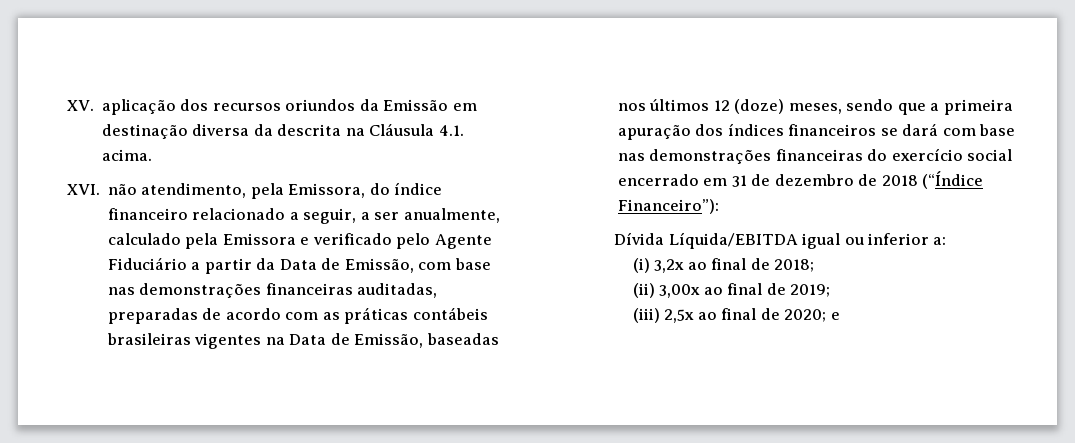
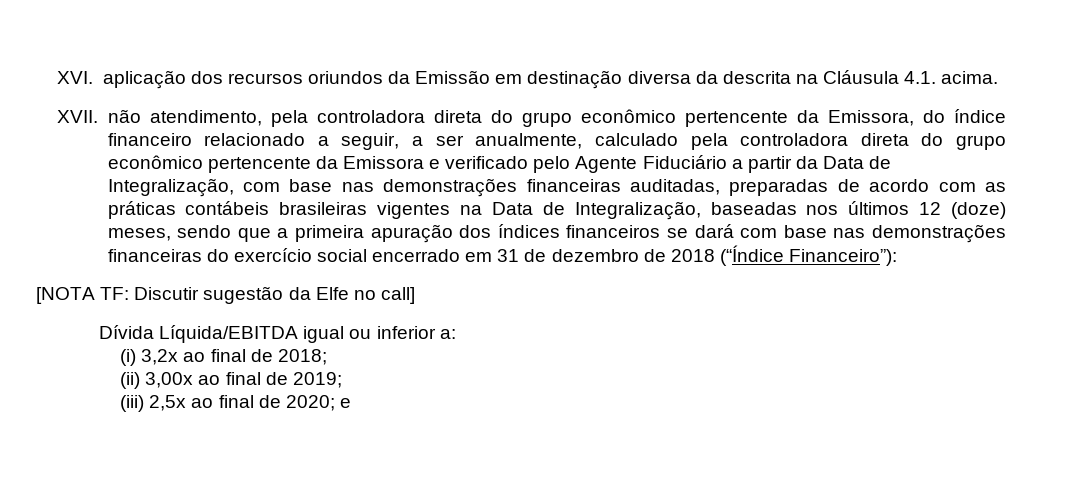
[66,100,94,111] XV. -> [57,71,94,84] XVI.
[66,184,100,195] XVI. -> [57,110,99,123] XVII.
(284, 191) none -> [316,109,819,127] controladora direta do grupo econômico pertencente da
(219, 241) none -> [740,133,1007,150] [107,155,338,173] controladora direta do grupo econômico pertencente da
[344,258,414,273] Emissão, -> [107,178,234,197] Integralização,
[354,333,424,348] Emissão, -> [574,201,701,220] Integralização,
(719, 206) none -> [36,286,415,304] // [NOTA TF: Discutir sugestão da Elfe no call]

